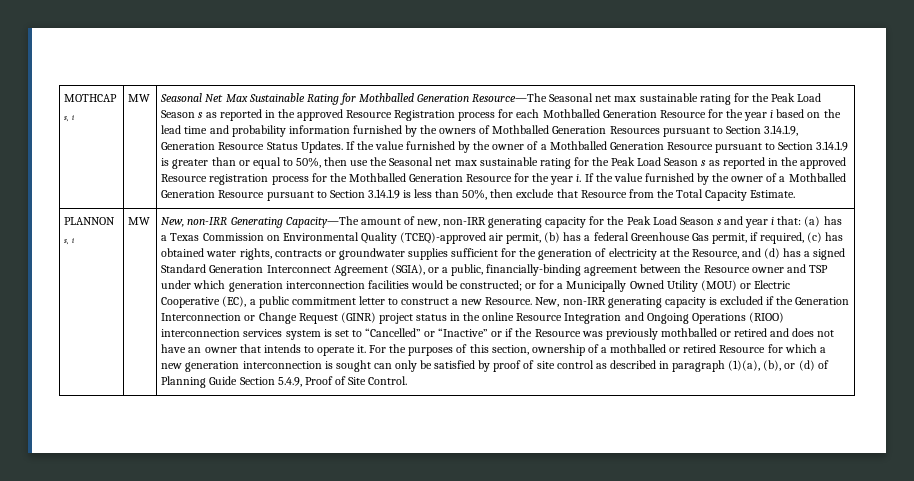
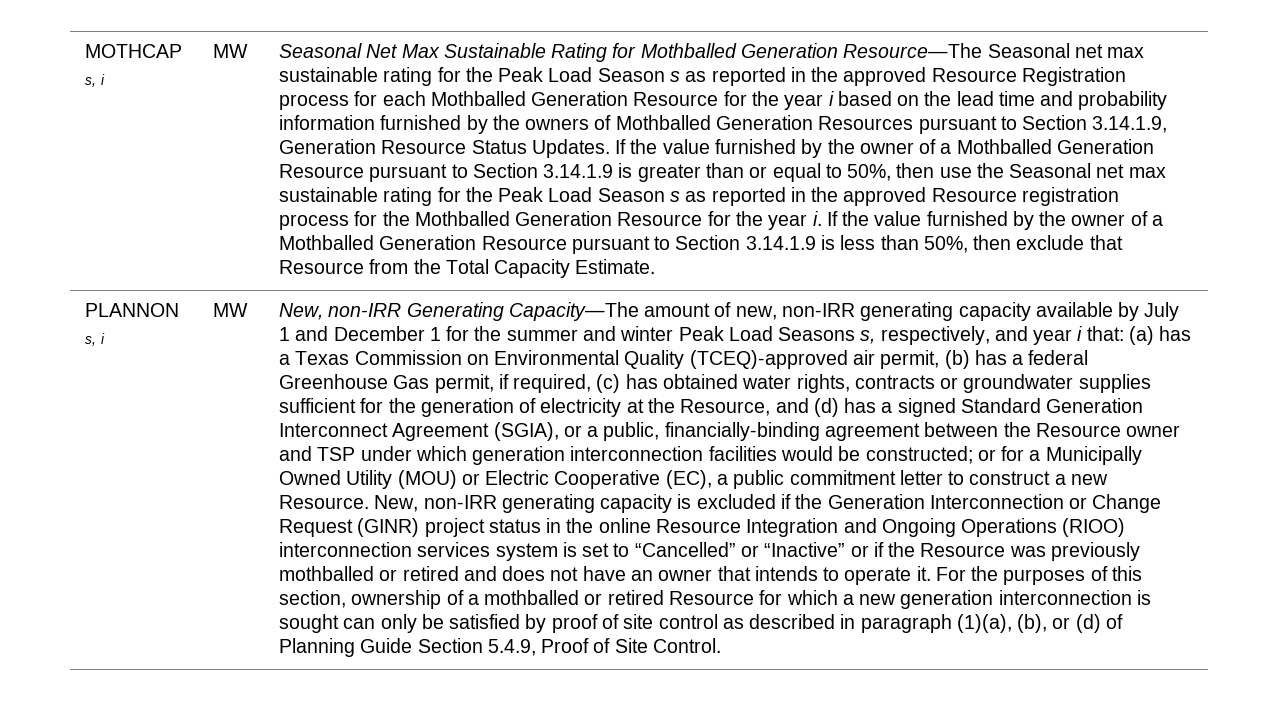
[589,216,722,225] for the Peak Load Season s -> [1035,302,1180,321] [279,326,990,345] available by July 1 and December 1 for the summer and winter Peak Load Seasons s, respectively,

